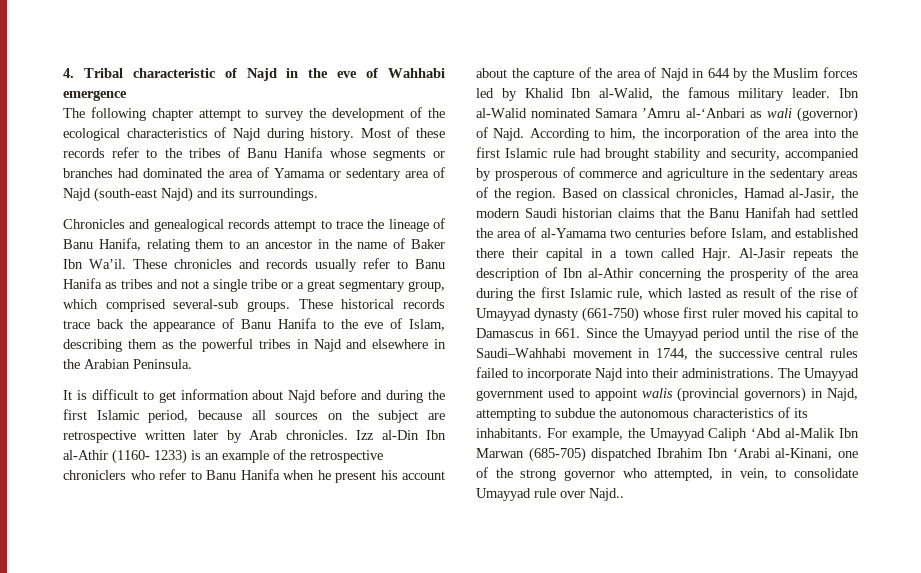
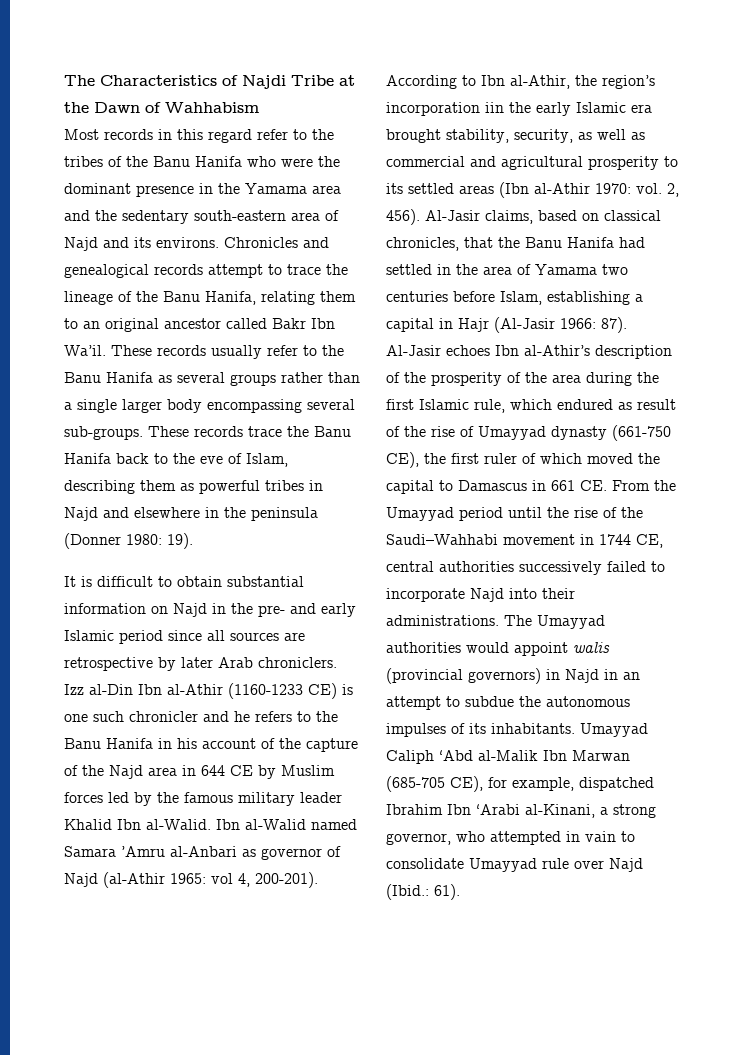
[63,68,446,81] [63,90,127,101] [63,107,445,121] [63,127,445,141] [63,148,105,158] 4. Tribal characteristic of Najd in the eve of Wahhabi emergence // The following chapter attempt to survey the development of the ecological characteristics of Najd during history. Most of these records -> [64,75,355,89] [64,102,259,113] [64,129,252,143] The Characteristics of Najdi Tribe at the Dawn of Wahhabism // Most records in this regard
[247,147,445,161] [63,167,445,181] [63,187,193,202] Banu Hanifa whose segments or branches had dominated the area of Yamama or sedentary area of Najd (south-east Najd) -> [126,156,340,167] [64,183,341,197] [64,210,339,224] [64,237,98,251] the Banu Hanifa who were the dominant presence in the Yamama area and the sedentary south-eastern area of Najd
[239,188,318,201] surroundings. // -> [156,237,219,248] environs.
(445, 223) none -> [136,291,158,302] the
[264,238,445,249] ancestor in the name of Baker -> [105,318,306,332] original ancestor called Bakr
[174,259,260,269] chronicles and -> (152, 350) none
(408, 264) none -> [322,345,344,356] the
[121,279,445,292] [63,299,445,312] [63,318,317,332] tribes and not a single tribe or a great segmentary group, which comprised several-sub groups. These historical records trace back the appearance of Banu Hanifa -> [177,372,360,386] [64,399,355,413] [64,426,351,440] [64,453,149,464] several groups rather than a single larger body encompassing several sub-groups. These records trace the Banu Hanifa back
[179,339,197,349] the -> (194, 487) none
[84,359,192,369] Arabian Peninsula. -> [251,507,318,521] [64,533,193,549] peninsula (Donner 1980: 19).
[158,389,446,403] [63,409,446,423] [63,430,446,443] [63,449,383,464] [63,469,376,483] get information about Najd before and during the first Islamic period, because all sources on the subject are retrospective written later by Arab chronicles. Izz al-Din Ibn al-Athir (1160- 1233) is an example of the retrospective chroniclers who refer to Banu Hanifa when he present -> [177,576,304,587] [64,603,356,617] [64,630,305,644] [64,657,337,671] [64,683,353,699] [64,711,338,722] [64,738,172,749] obtain substantial information on Najd in the pre- and early Islamic period since all sources are retrospective by later Arab chroniclers. Izz al-Din Ibn al-Athir (1160-1233 CE) is one such chronicler and he refers to the Banu Hanifa in
[476,68,507,78] about -> [261,738,275,749] of
[616,67,858,81] [476,87,831,101] area of Najd in 644 by the Muslim forces led by Khalid Ibn al-Walid, the famous military leader. -> [109,765,335,779] [64,792,342,806] [64,819,211,830] Najd area in 644 CE by Muslim forces led by the famous military leader Khalid Ibn al-Walid.
[531,108,592,118] nominated -> [311,819,357,830] named
[685,107,858,122] [476,127,858,141] [476,147,859,161] [476,167,858,181] [476,187,858,201] [476,208,655,218] al-‘Anbari as wali (governor) of Najd. According to him, the incorporation of the area into the first Islamic rule had brought stability and security, accompanied by prosperous of commerce and agriculture in the sedentary areas of the region. Based on classical chronicles, Hamad al-Jasir, the modern Saudi historian claims -> [170,846,341,860] [64,872,318,888] [386,75,655,89] [386,102,652,116] [386,129,645,143] [386,156,678,170] [386,182,679,198] [386,209,661,225] [386,237,459,251] al-Anbari as governor of Najd (al-Athir 1965: vol 4, 200-201). According to Ibn al-Athir, the region’s incorporation iin the early Islamic era brought stability, security, as well as commercial and agricultural prosperity to its settled areas (Ibn al-Athir 1970: vol. 2, 456). Al-Jasir claims, based on classical chronicles,
[744,207,791,218] Hanifah -> [567,237,614,248] Hanifa
[476,227,607,238] the area of al-Yamama -> [437,264,597,275] in the area of Yamama
[770,228,859,238] [476,248,858,261] [476,267,701,281] and established there their capital in a town called Hajr. Al-Jasir repeats the description of Ibn al-Athir concerning -> [547,291,643,305] [386,317,627,333] [386,345,672,359] [386,372,400,383] establishing a capital in Hajr (Al-Jasir 1966: 87). Al-Jasir echoes Ibn al-Athir’s description of
[687,288,722,298] lasted -> [557,399,613,410] endured
[582,307,802,322] (661-750) whose first ruler moved his -> [612,425,671,441] [386,452,660,468] (661-750 CE), the first ruler of which moved the
[555,328,617,338] 661. Since -> [551,480,650,491] 661 CE. From
[656,348,858,360] 1744, the successive central rules -> [599,534,663,548] [386,561,602,575] 1744 CE, central authorities successively
[476,388,590,401] government used to -> [386,642,509,653] authorities would
[827,388,858,401] [476,408,536,421] Najd, attempting -> [565,669,640,683] [386,696,441,710] Najd in an attempt
[693,408,774,418] characteristics -> [386,723,446,737] impulses
[546,428,645,441] For example, the -> (575, 728) none
[528,447,586,462] (685-705) -> [386,776,574,792] (685-705 CE), for example,
[838,451,858,458] [476,467,768,481] one of the strong governor who attempted, in vein, -> [600,804,656,818] [386,831,616,845] a strong governor, who attempted in vain
[589,488,624,501] Najd.. -> [609,858,643,872] [386,884,460,900] Najd (Ibid.: 61).

